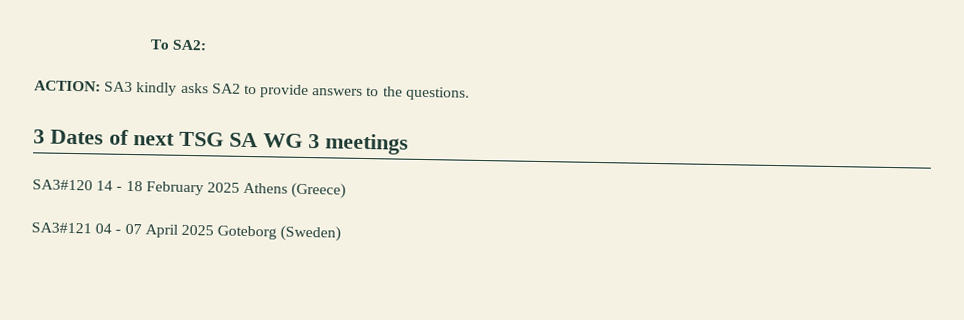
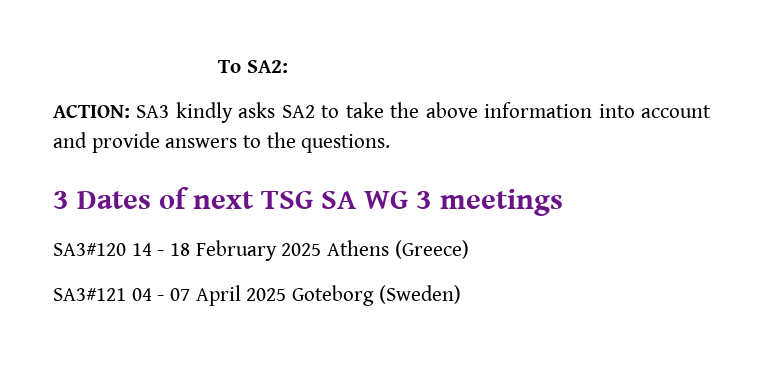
(257, 89) none -> [345,102,711,118] [53,132,87,148] take the above information into account and

